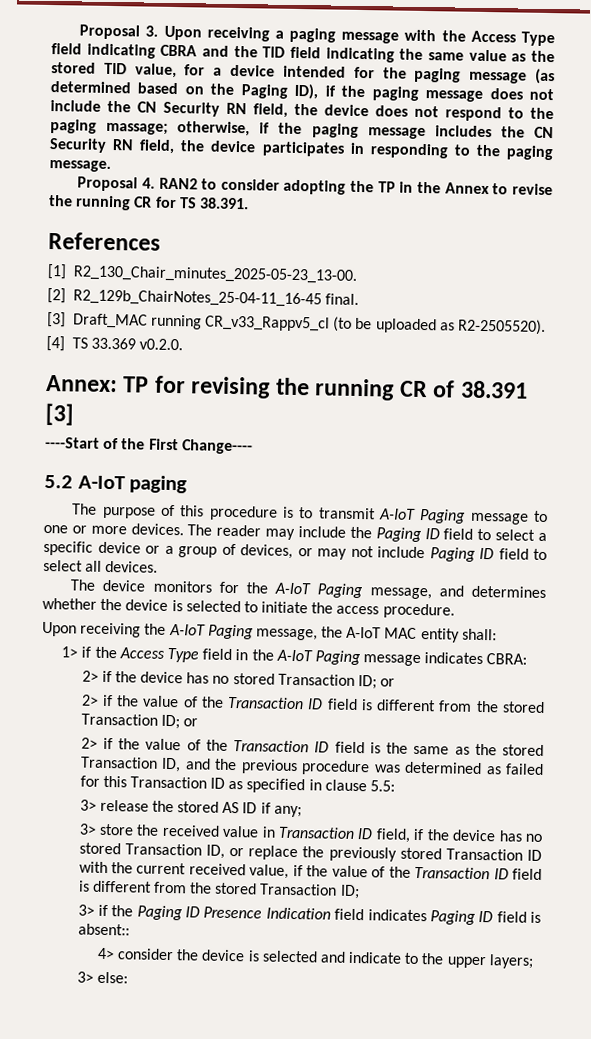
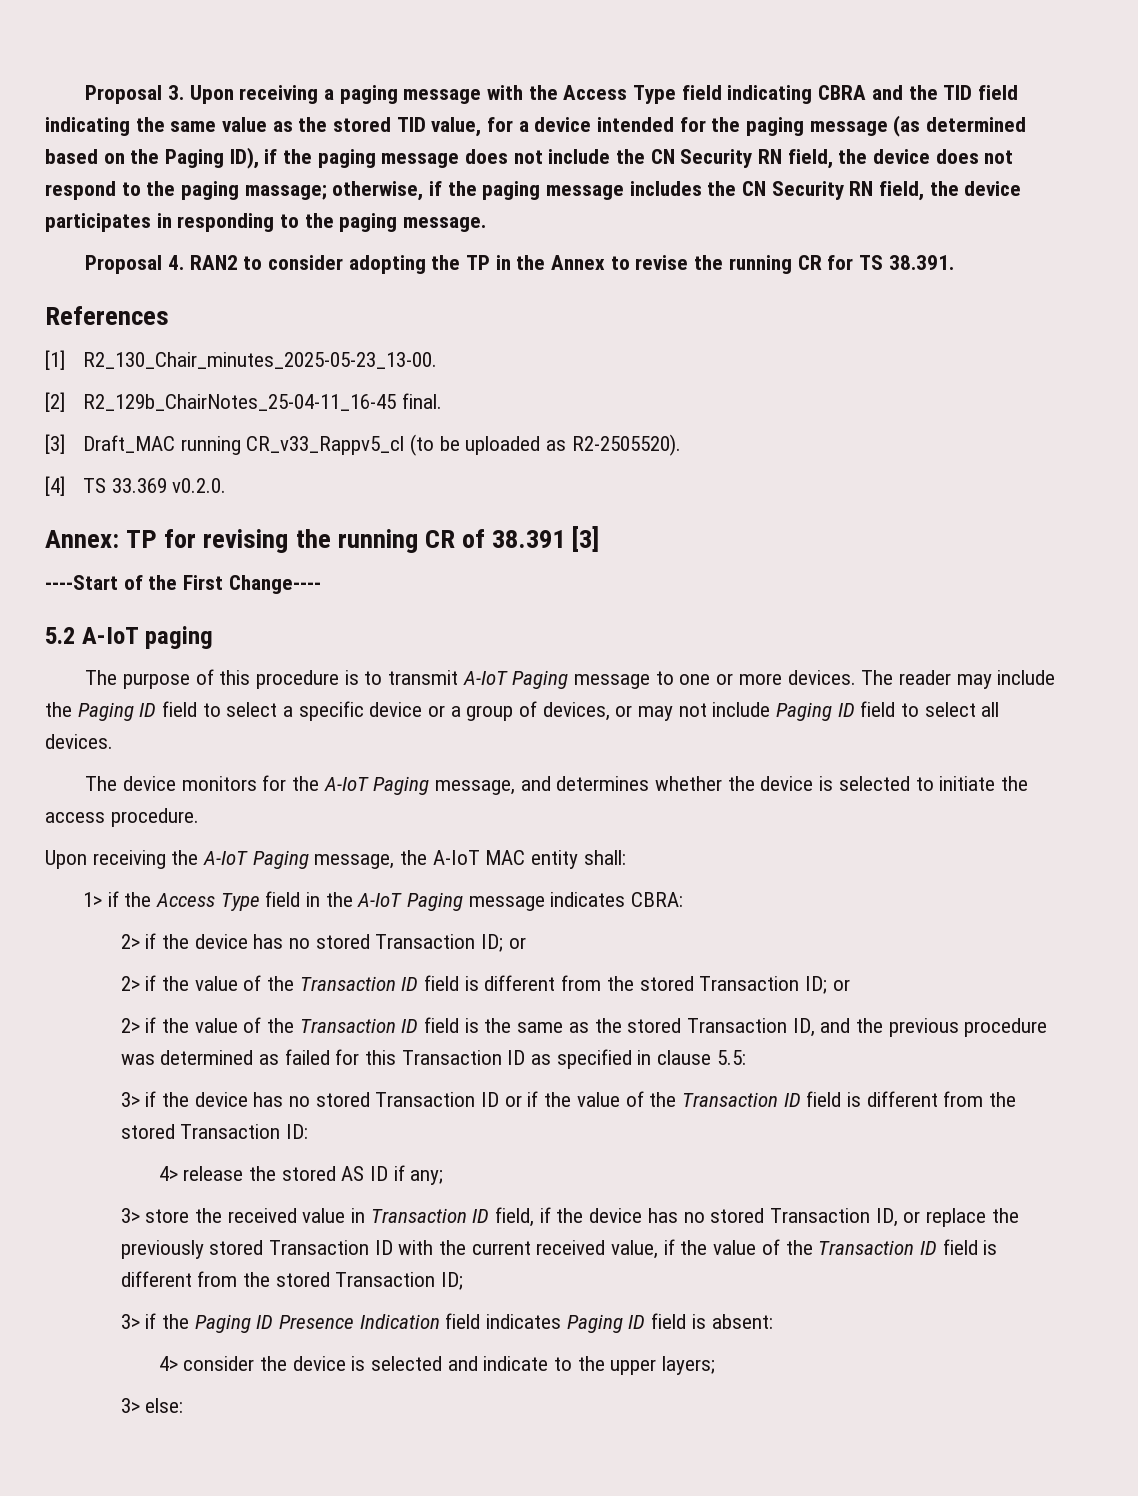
(97, 805) none -> [145,1091,1016,1107] [120,1124,309,1139] [158,1166,178,1181] if the device has no stored Transaction ID or if the value of the Transaction ID field is different from the stored Transaction ID: // 4>
[77,923,130,936] absent:: -> [711,1314,773,1329] absent:

